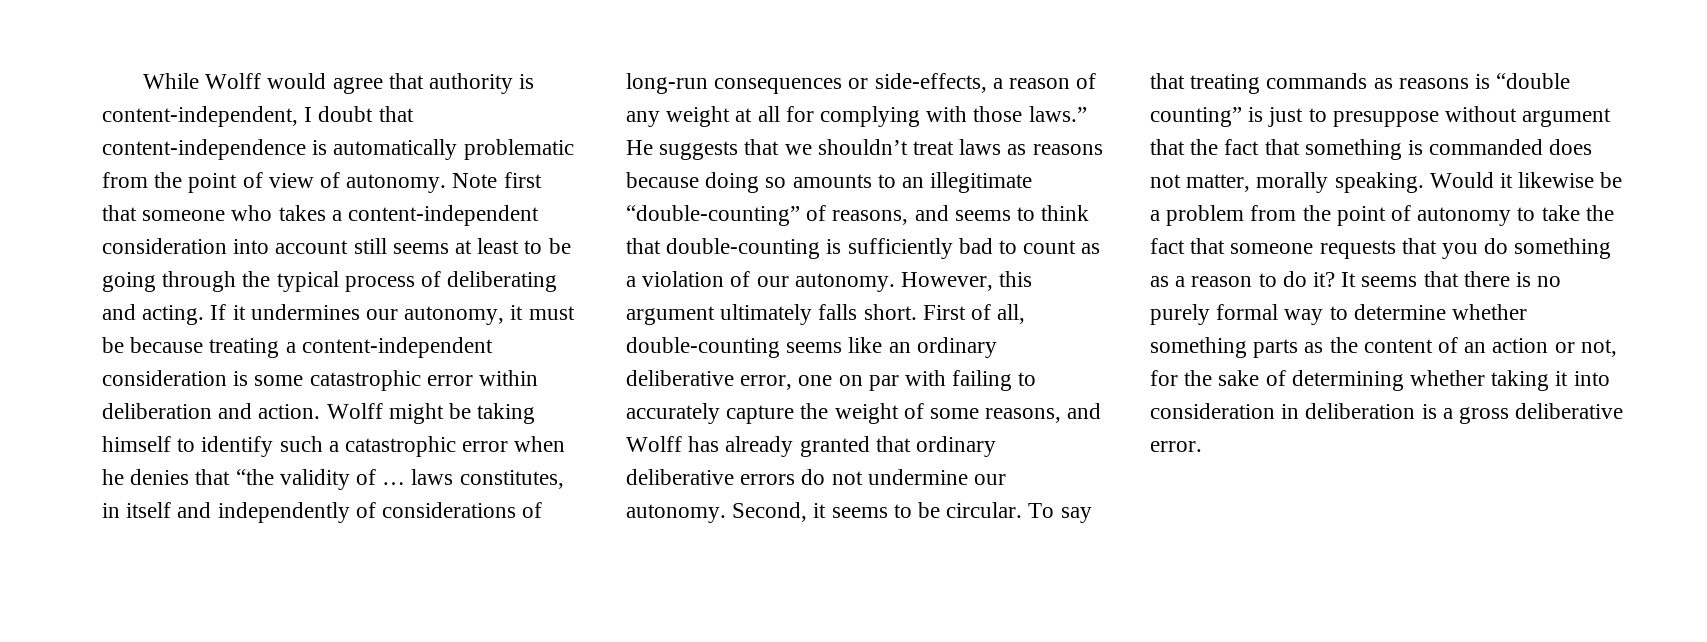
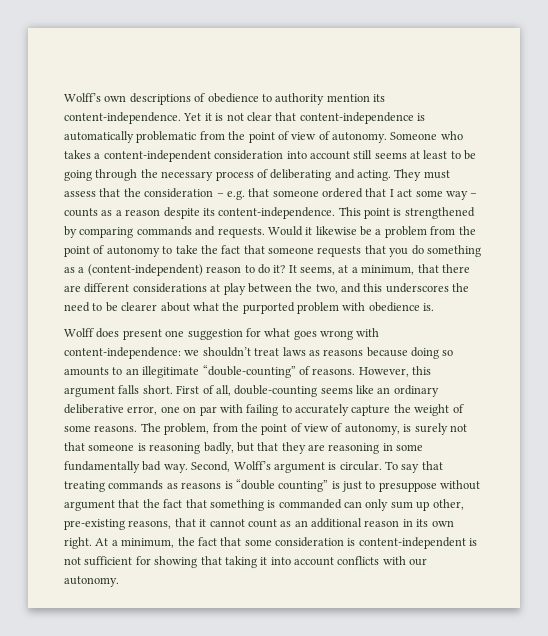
[143,73,535,94] [102,106,374,127] While Wolff would agree that authority is content-independent, I doubt -> [64,93,385,105] [64,112,272,124] Wolff’s own descriptions of obedience to authority mention its content-independence. Yet it is not clear
[452,172,542,188] [102,205,226,221] Note first that someone -> [390,132,438,140] Someone
[276,271,339,292] typical -> [161,171,214,181] necessary
[210,304,575,325] [102,337,493,358] [102,370,539,391] [102,403,536,424] [102,436,566,457] [102,469,564,490] [102,502,543,523] [626,73,1097,94] [626,106,1087,127] [626,139,780,160] If it undermines our autonomy, it must be because treating a content-independent consideration is some catastrophic error within deliberation and action. Wolff might be taking himself to identify such a catastrophic error when he denies that “the validity of … laws constitutes, in itself and independently of considerations of long-run consequences or side-effects, a reason of any weight at all for complying with those laws.” He suggests that -> [394,169,450,181] [64,188,478,200] [64,207,475,219] [64,226,476,238] [64,245,481,257] [64,264,470,276] [64,283,470,295] [64,302,435,314] [64,328,380,340] [64,347,181,359] They must assess that the consideration – e.g. that someone ordered that I act some way – counts as a reason despite its content-independence. This point is strengthened by comparing commands and requests. Would it likewise be a problem from the point of autonomy to take the fact that someone requests that you do something as a (content-independent) reason to do it? It seems, at a minimum, that there are different considerations at play between the two, and this underscores the need to be clearer about what the purported problem with obedience is. // Wolff does present one suggestion for what goes wrong with content-independence:
[832,205,1090,225] [626,238,1101,259] [626,271,895,292] reasons, and seems to think that double-counting is sufficiently bad to count as a violation of our autonomy. -> [312,368,356,375] reasons.
[720,304,813,325] ultimately -> (115, 391) none
[985,403,1102,423] [626,436,997,457] [626,469,1007,485] [626,502,941,523] reasons, and Wolff has already granted that ordinary deliberative errors do not undermine our autonomy. Second, it seems to be -> [94,423,467,435] [64,442,424,454] [64,461,337,473] reasons. The problem, from the point of view of autonomy, is surely not that someone is reasoning badly, but that they are reasoning in some fundamentally bad way. Second, Wolff’s argument is
[1549,139,1593,155] [1150,172,1623,193] [1150,205,1614,226] [1150,238,1612,259] [1150,271,1562,287] [1150,304,1528,325] [1150,337,1617,358] [1150,370,1610,391] [1150,403,1624,424] [1150,441,1202,452] does not matter, morally speaking. Would it likewise be a problem from the point of autonomy to take the fact that someone requests that you do something as a reason to do it? It seems that there is no purely formal way to determine whether something parts as the content of an action or not, for the sake of determining whether taking it into consideration in deliberation is a gross deliberative error. -> [344,499,464,511] [64,518,454,530] [64,537,478,549] [64,556,428,568] [64,576,119,587] can only sum up other, pre-existing reasons, that it cannot count as an additional reason in its own right. At a minimum, the fact that some consideration is content-independent is not sufficient for showing that taking it into account conflicts with our autonomy.

